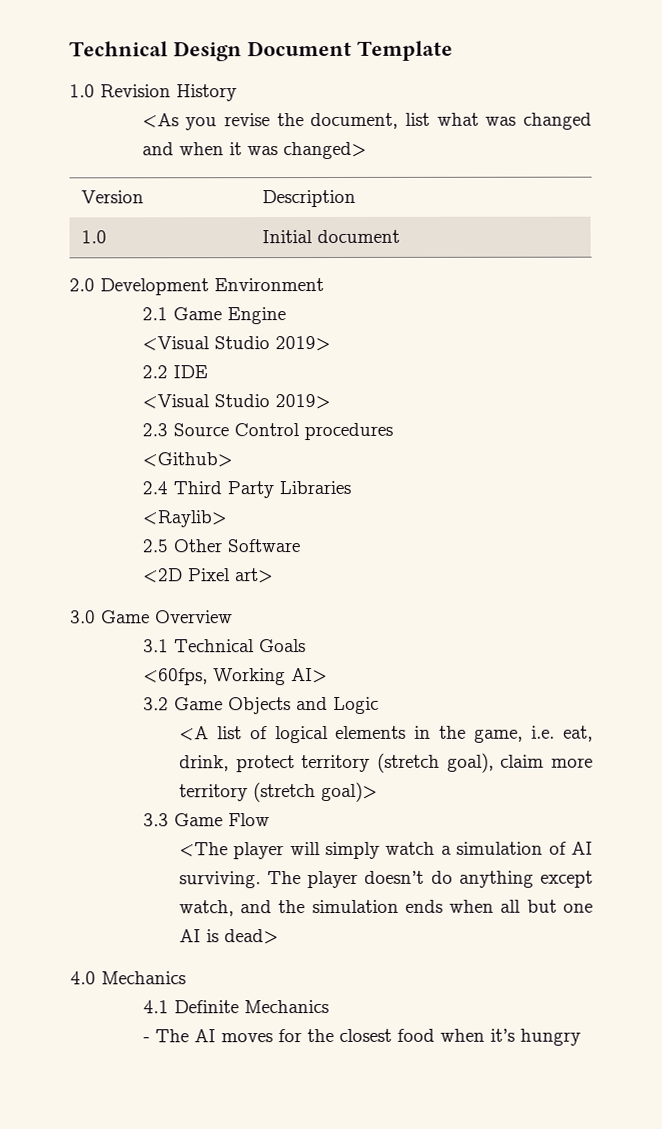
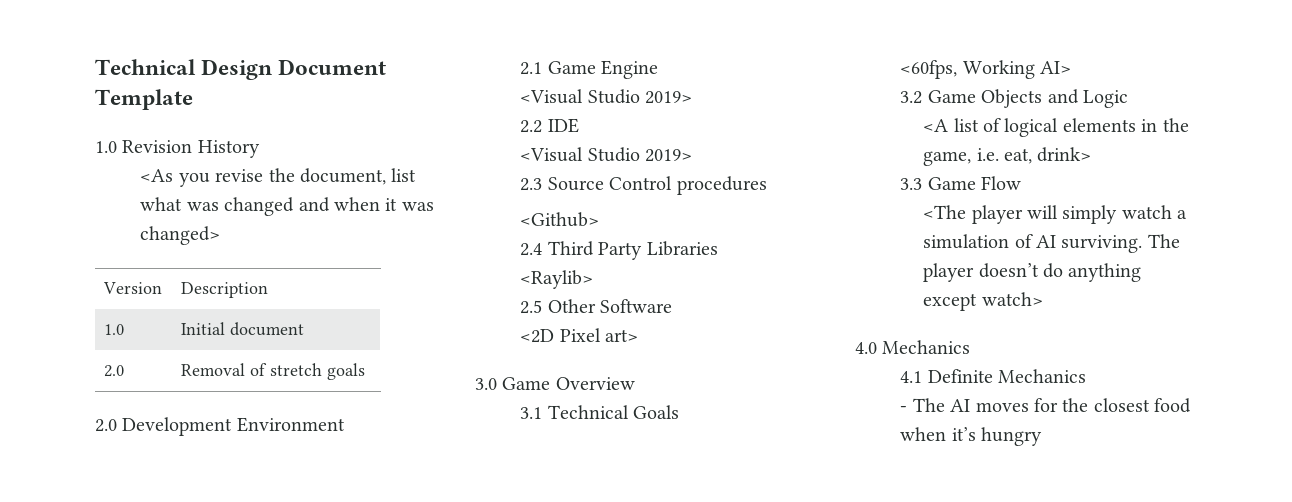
(401, 236) none -> [104,365,125,377] [181,363,366,380] // 2.0 | Removal of stretch goals
[178,752,593,773] [178,781,378,803] drink, protect territory (stretch goal), claim more territory (stretch goal)> -> [1037,147,1092,162] drink>
[178,899,593,917] [178,929,279,945] watch, and the simulation ends when all but one AI is dead> -> [981,292,1043,306] watch>

